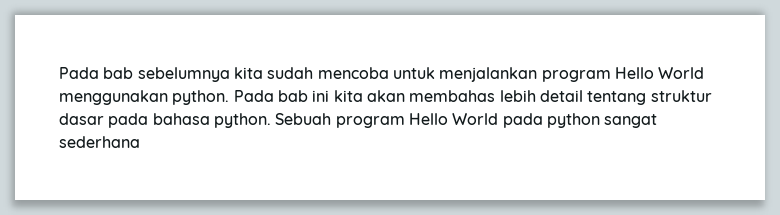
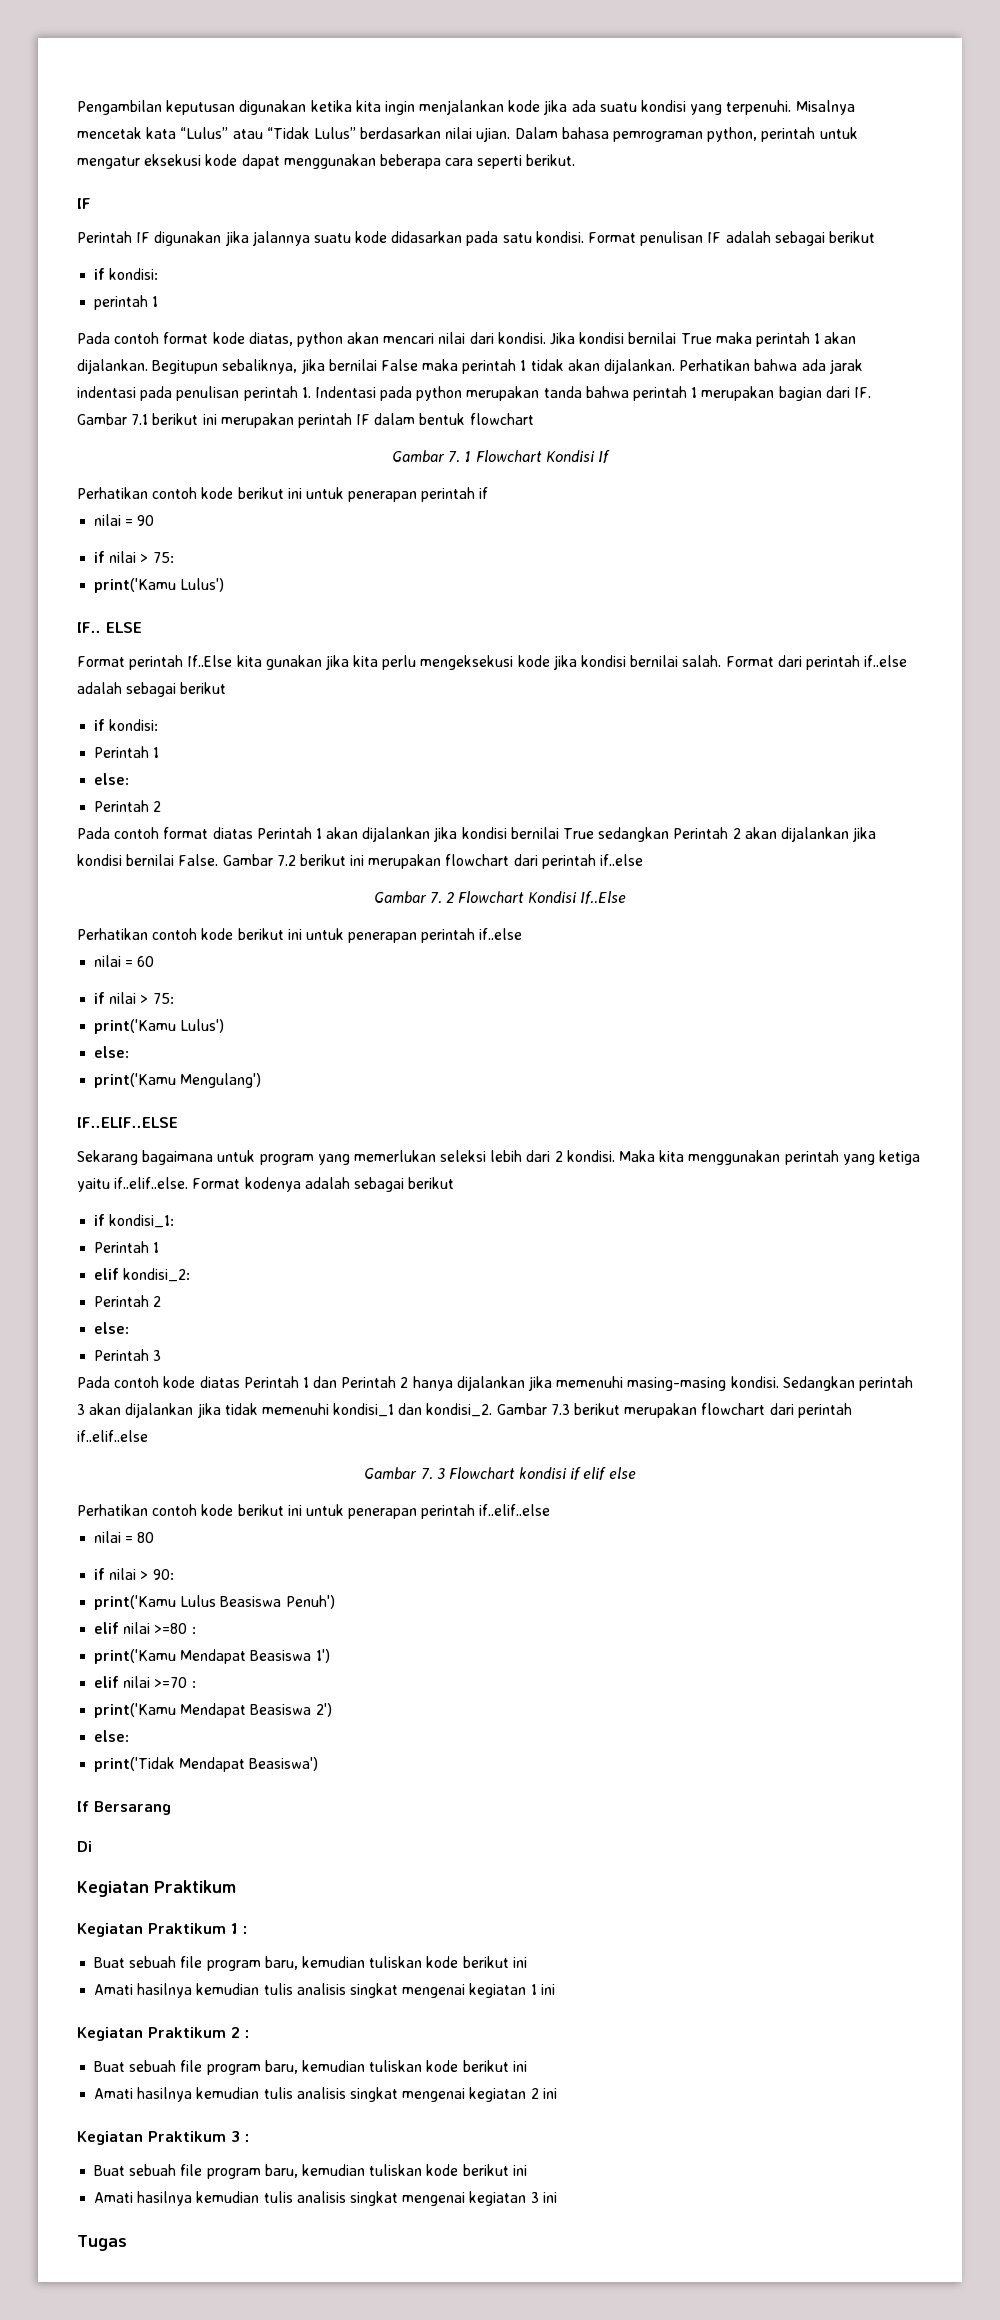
[59,67,705,82] [59,90,712,105] [59,113,658,128] [59,136,140,148] Pada bab sebelumnya kita sudah mencoba untuk menjalankan program Hello World menggunakan python. Pada bab ini kita akan membahas lebih detail tentang struktur dasar pada bahasa python. Sebuah program Hello World pada python sangat sederhana -> [77,100,855,115] [77,127,858,142] [77,154,576,169] [77,198,91,209] [77,231,875,246] [94,268,159,280] [94,295,159,310] [77,332,857,347] [77,359,863,374] [77,386,871,401] [77,413,534,428] [392,450,610,463] [77,487,489,502] [94,514,155,526] [94,551,174,563] [94,578,225,593] [77,622,142,633] [77,655,908,670] [77,682,227,697] [94,719,159,731] [94,746,160,758] [94,773,130,785] [94,800,162,812] [77,827,877,842] [77,854,644,869] [373,891,627,904] [77,928,523,943] [94,955,155,967] [94,992,174,1004] [94,1019,225,1034] [94,1046,130,1058] [94,1073,262,1088] [77,1117,178,1128] [77,1150,920,1165] [77,1177,455,1192] [94,1214,175,1228] [94,1241,160,1253] [94,1268,191,1282] [94,1295,162,1307] [94,1322,130,1334] [94,1349,162,1361] [77,1376,913,1391] [77,1403,852,1418] [77,1430,148,1442] [364,1467,636,1480] [77,1504,551,1519] [94,1531,155,1543] [94,1568,174,1580] [94,1595,335,1610] [94,1622,196,1634] [94,1649,330,1664] [94,1676,196,1688] [94,1703,332,1718] [94,1730,130,1742] [94,1757,319,1772] [77,1801,171,1815] [77,1841,92,1852] [77,1880,236,1897] [77,1923,247,1937] [94,1956,527,1971] [94,1983,555,1998] [77,2027,249,2041] [94,2060,527,2075] [94,2087,557,2102] [77,2131,249,2145] [94,2164,527,2179] [94,2191,557,2206] [77,2235,127,2251] Pengambilan keputusan digunakan ketika kita ingin menjalankan kode jika ada suatu kondisi yang terpenuhi. Misalnya mencetak kata “Lulus” atau “Tidak Lulus” berdasarkan nilai ujian. Dalam bahasa pemrograman python, perintah untuk mengatur eksekusi kode dapat menggunakan beberapa cara seperti berikut. // IF // Perintah IF digunakan jika jalannya suatu kode didasarkan pada satu kondisi. Format penulisan IF adalah sebagai berikut // if kondisi: // perintah 1 // Pada contoh format kode diatas, python akan mencari nilai dari kondisi. Jika kondisi bernilai True maka perintah 1 akan dijalankan. Begitupun sebaliknya, jika bernilai False maka perintah 1 tidak akan dijalankan. Perhatikan bahwa ada jarak indentasi pada penulisan perintah 1. Indentasi pada python merupakan tanda bahwa perintah 1 merupakan bagian dari IF. Gambar 7.1 berikut ini merupakan perintah IF dalam bentuk flowchart // Gambar 7. 1 Flowchart Kondisi If // Perhatikan contoh kode berikut ini untuk penerapan perintah if // nilai = 90 // if nilai > 75: // print('Kamu Lulus') // IF.. ELSE // Format perintah If..Else kita gunakan jika kita perlu mengeksekusi kode jika kondisi bernilai salah. Format dari perintah if..else adalah sebagai berikut // if kondisi: // Perintah 1 // else: // Perintah 2 // Pada contoh format diatas Perintah 1 akan dijalankan jika kondisi bernilai True sedangkan Perintah 2 akan dijalankan jika kondisi bernilai False. Gambar 7.2 berikut ini merupakan flowchart dari perintah if..else // Gambar 7. 2 Flowchart Kondisi If..Else // Perhatikan contoh kode berikut ini untuk penerapan perintah if..else // nilai = 60 // if nilai > 75: // print('Kamu Lulus') // else: // print('Kamu Mengulang') // IF..ELIF..ELSE // Sekarang bagaimana untuk program yang memerlukan seleksi lebih dari 2 kondisi. Maka kita menggunakan perintah yang ketiga yaitu if..elif..else. Format kodenya adalah sebagai berikut // if kondisi_1: // Perintah 1 // elif kondisi_2: // Perintah 2 // else: // Perintah 3 // Pada contoh kode diatas Perintah 1 dan Perintah 2 hanya dijalankan jika memenuhi masing-masing kondisi. Sedangkan perintah 3 akan dijalankan jika tidak memenuhi kondisi_1 dan kondisi_2. Gambar 7.3 berikut merupakan flowchart dari perintah if..elif..else // Gambar 7. 3 Flowchart kondisi if elif else // Perhatikan contoh kode berikut ini untuk penerapan perintah if..elif..else // nilai = 80 // if nilai > 90: // print('Kamu Lulus Beasiswa Penuh') // elif nilai >=80 : // print('Kamu Mendapat Beasiswa 1') // elif nilai >=70 : // print('Kamu Mendapat Beasiswa 2') // else: // print('Tidak Mendapat Beasiswa') // If Bersarang // Di // Kegiatan Praktikum // Kegiatan Praktikum 1 : // Buat sebuah file program baru, kemudian tuliskan kode berikut ini // Amati hasilnya kemudian tulis analisis singkat mengenai kegiatan 1 ini // Kegiatan Praktikum 2 : // Buat sebuah file program baru, kemudian tuliskan kode berikut ini // Amati hasilnya kemudian tulis analisis singkat mengenai kegiatan 2 ini // Kegiatan Praktikum 3 : // Buat sebuah file program baru, kemudian tuliskan kode berikut ini // Amati hasilnya kemudian tulis analisis singkat mengenai kegiatan 3 ini // Tugas

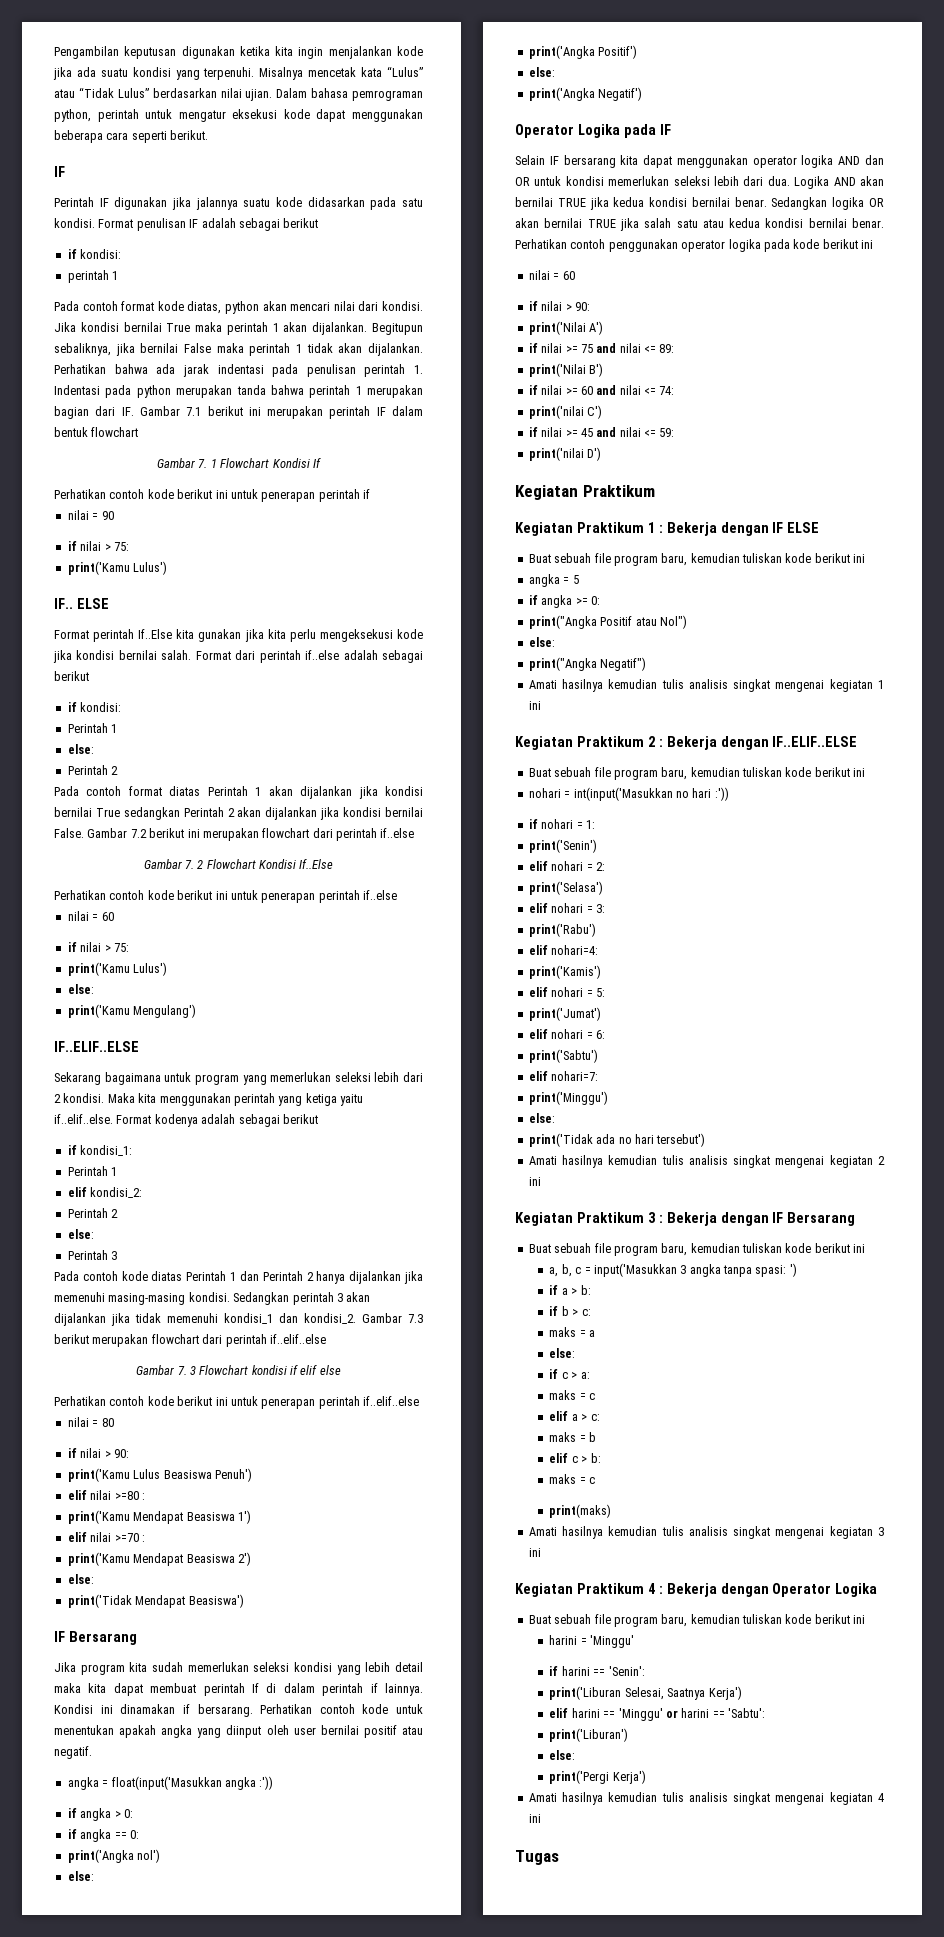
[77,1801,171,1815] [77,1841,92,1852] If Bersarang // Di -> [54,1631,137,1645] [54,1662,424,1675] [54,1683,423,1696] [54,1704,423,1717] [54,1725,423,1738] [54,1746,92,1759] [67,1776,274,1790] [67,1808,133,1821] [67,1829,139,1842] [67,1849,161,1863] [67,1871,94,1881] [528,45,638,59] [528,67,555,77] [528,87,643,101] [515,124,671,138] [515,155,884,168] [515,176,884,189] [515,197,884,210] [515,218,884,231] [515,239,873,252] [528,270,575,280] [528,301,590,311] [528,321,604,335] [528,343,675,353] [528,363,604,377] [528,385,675,395] [528,405,603,419] [528,427,675,437] [528,447,602,461] IF Bersarang // Jika program kita sudah memerlukan seleksi kondisi yang lebih detail maka kita dapat membuat perintah If di dalam perintah if lainnya. Kondisi ini dinamakan if bersarang. Perhatikan contoh kode untuk menentukan apakah angka yang diinput oleh user bernilai positif atau negatif. // angka = float(input('Masukkan angka :')) // if angka > 0: // if angka == 0: // print('Angka nol') // else: // print('Angka Positif') // else: // print('Angka Negatif') // Operator Logika pada IF // Selain IF bersarang kita dapat menggunakan operator logika AND dan OR untuk kondisi memerlukan seleksi lebih dari dua. Logika AND akan bernilai TRUE jika kedua kondisi bernilai benar. Sedangkan logika OR akan bernilai TRUE jika salah satu atau kedua kondisi bernilai benar. Perhatikan contoh penggunakan operator logika pada kode berikut ini // nilai = 60 // if nilai > 90: // print('Nilai A') // if nilai >= 75 and nilai <= 89: // print('Nilai B') // if nilai >= 60 and nilai <= 74: // print('nilai C') // if nilai >= 45 and nilai <= 59: // print('nilai D')
(247, 1930) none -> [666,522,820,536] Bekerja dengan IF ELSE
(527, 1962) none -> [528,574,579,587] [528,595,600,608] [528,615,687,629] [528,637,555,647] [528,657,647,671] // angka = 5 // if angka >= 0: // print("Angka Positif atau Nol") // else: // print("Angka Negatif")
(249, 2034) none -> [666,736,858,750] Bekerja dengan IF..ELIF..ELSE
(527, 2066) none -> [528,787,729,801] [528,819,595,829] [528,839,597,853] [528,861,605,871] [528,881,603,895] [528,903,605,913] [528,923,596,937] [528,945,599,955] [528,965,601,979] [528,987,605,997] [528,1007,601,1021] [528,1029,605,1039] [528,1049,598,1063] [528,1071,599,1081] [528,1091,608,1105] [528,1113,555,1123] [528,1133,706,1147] // nohari = int(input('Masukkan no hari :')) // if nohari = 1: // print('Senin') // elif nohari = 2: // print('Selasa') // elif nohari = 3: // print('Rabu') // elif nohari=4: // print('Kamis') // elif nohari = 5: // print('Jumat') // elif nohari = 6: // print('Sabtu') // elif nohari=7: // print('Minggu') // else: // print('Tidak ada no hari tersebut')
(249, 2138) none -> [666,1212,856,1226] Bekerja dengan IF Bersarang
(527, 2170) none -> [549,1263,797,1277] [549,1285,591,1295] [549,1306,591,1316] [549,1327,596,1337] [549,1348,576,1358] [549,1369,590,1379] [549,1390,596,1400] [549,1411,600,1421] [549,1432,597,1442] [549,1453,601,1463] [549,1474,596,1484] [549,1504,612,1518] // a, b, c = input('Masukkan 3 angka tanpa spasi: ') // if a > b: // if b > c: // maks = a // else: // if c > a: // maks = c // elif a > c: // maks = b // elif c > b: // maks = c // print(maks)
(557, 2197) none -> [515,1583,878,1597] [528,1614,866,1627] [549,1635,635,1648] [549,1666,645,1676] [549,1686,742,1700] [549,1708,766,1721] [549,1728,629,1742] [549,1750,576,1760] [549,1770,646,1784] [528,1792,884,1805] [528,1814,541,1823] // Kegiatan Praktikum 4 : Bekerja dengan Operator Logika // Buat sebuah file program baru, kemudian tuliskan kode berikut ini // harini = 'Minggu' // if harini == 'Senin': // print('Liburan Selesai, Saatnya Kerja') // elif harini == 'Minggu' or harini == 'Sabtu': // print('Liburan') // else: // print('Pergi Kerja') // Amati hasilnya kemudian tulis analisis singkat mengenai kegiatan 4 ini

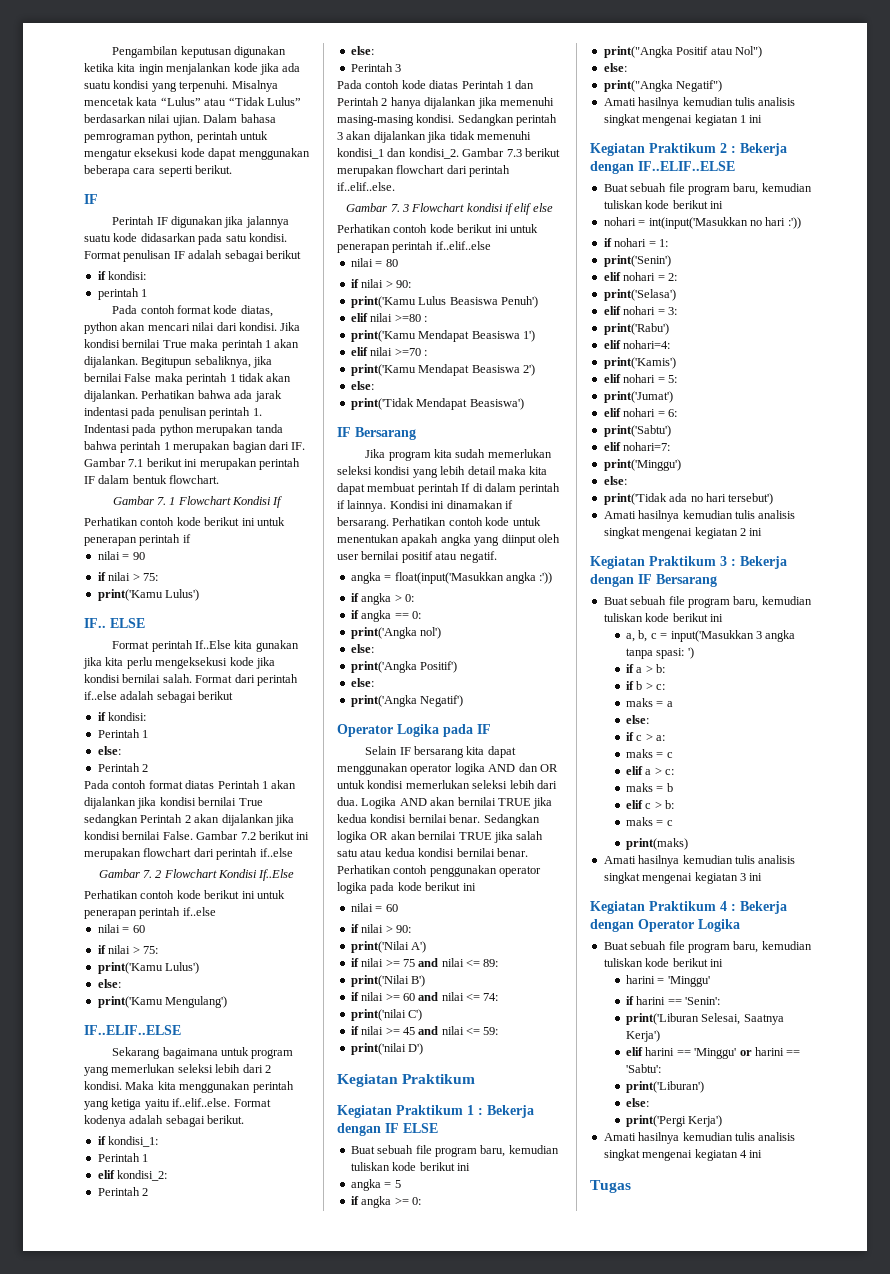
[91,427,139,437] flowchart -> [169,475,220,484] flowchart.
[282,1114,318,1124] berikut -> [207,1115,245,1124] berikut.
[269,1334,326,1344] if..elif..else -> [337,182,395,191] if..elif..else.

